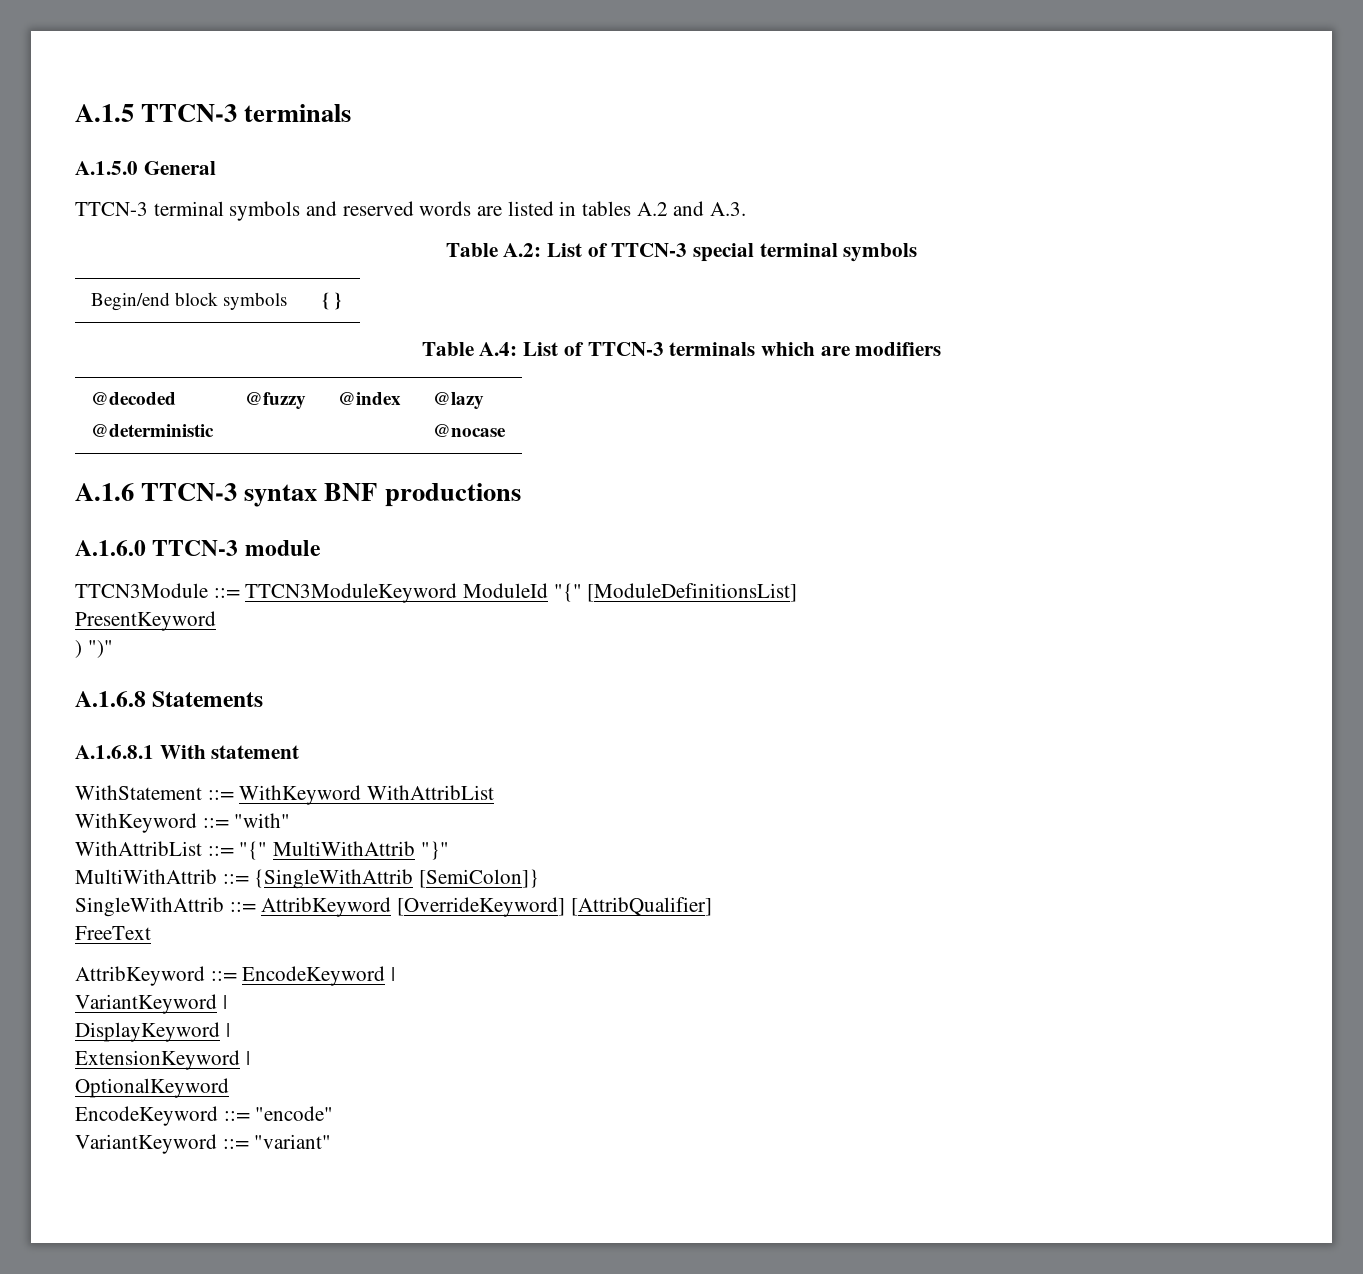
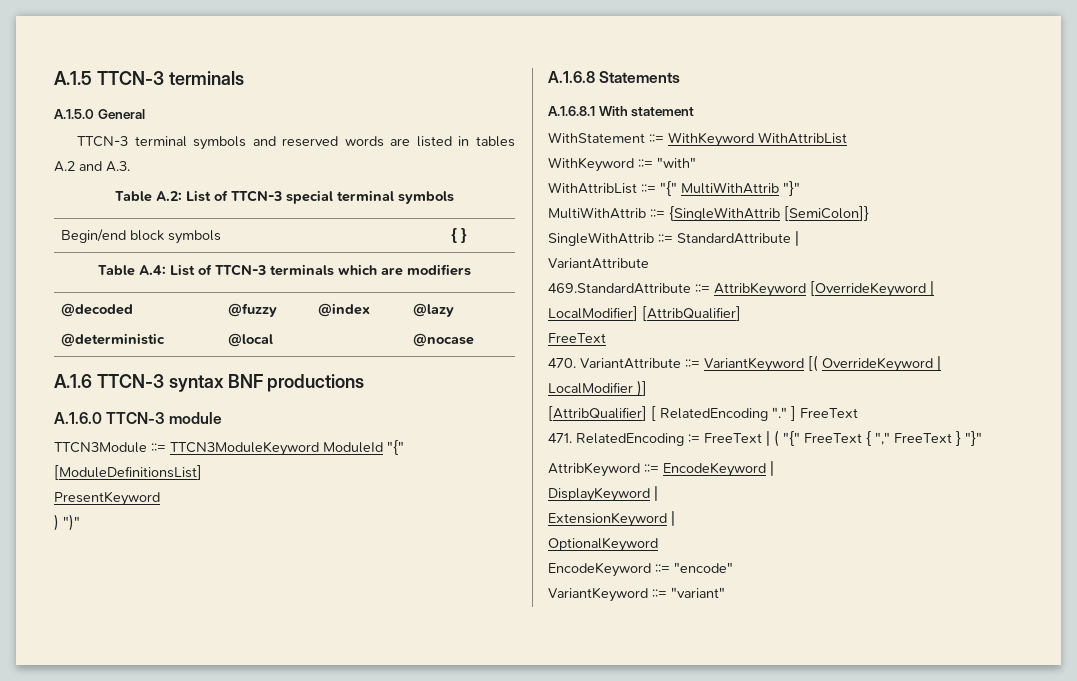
(306, 400) none -> [227,333,273,347] // @local
[261,897,712,917] [75,926,151,940] AttribKeyword [OverrideKeyword] [AttribQualifier] // FreeText -> [677,230,799,246] [548,258,649,269] [548,280,934,297] [548,306,741,321] [548,333,606,343] [548,355,941,372] [548,380,647,397] [548,406,858,421] [548,430,982,447] StandardAttribute | // VariantAttribute // 469.StandardAttribute ::= AttribKeyword [OverrideKeyword | LocalModifier] [AttribQualifier] // FreeText // 470. VariantAttribute ::= VariantKeyword [( OverrideKeyword | LocalModifier )] // [AttribQualifier] [ RelatedEncoding "." ] FreeText // 471. RelatedEncoding := FreeText | ( "{" FreeText { "," FreeText } "}"
[75,994,227,1014] // VariantKeyword | -> (774, 468) none

